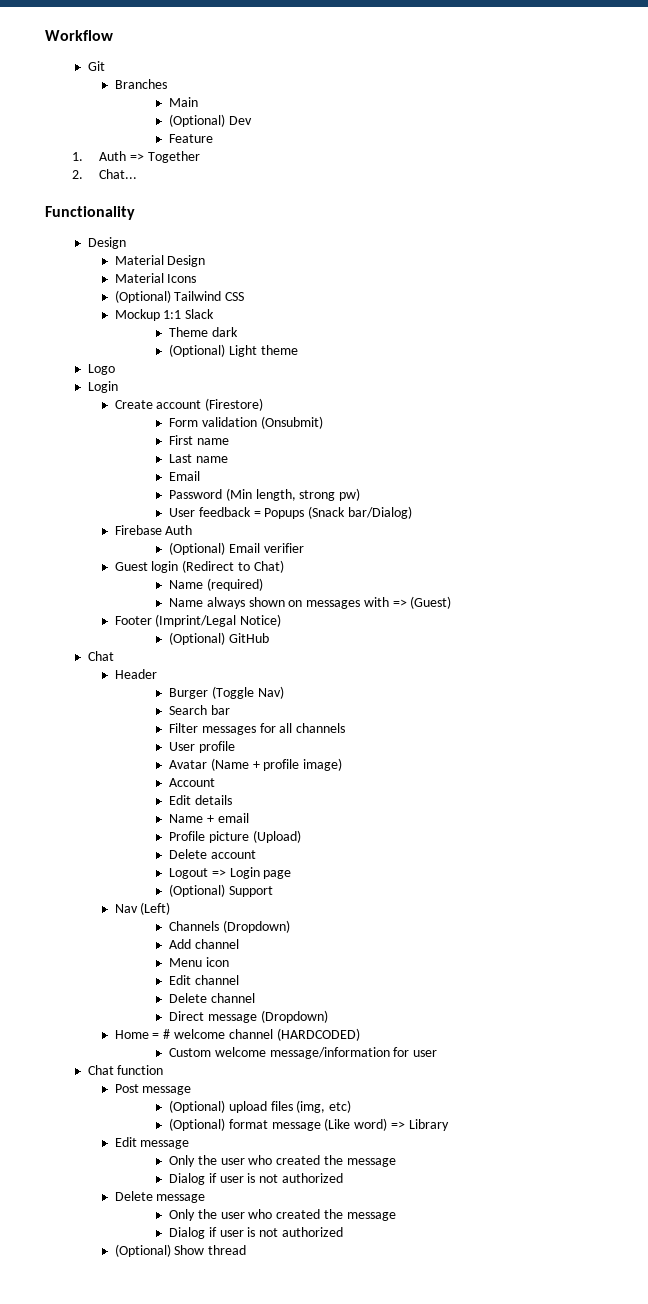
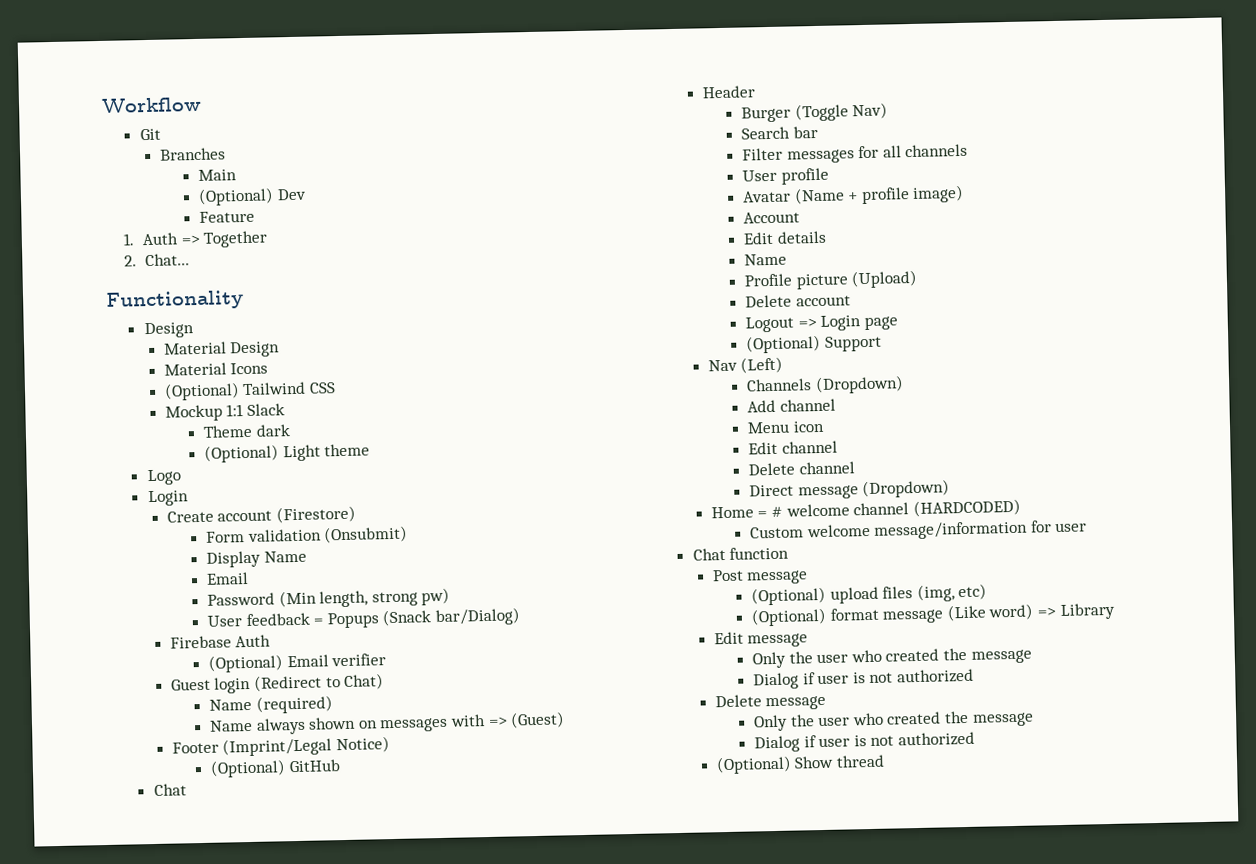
[168,435,229,445] [168,454,228,463] First name // Last name -> [206,550,307,568] Display Name
[206,813,249,823] + email -> (788, 259) none

